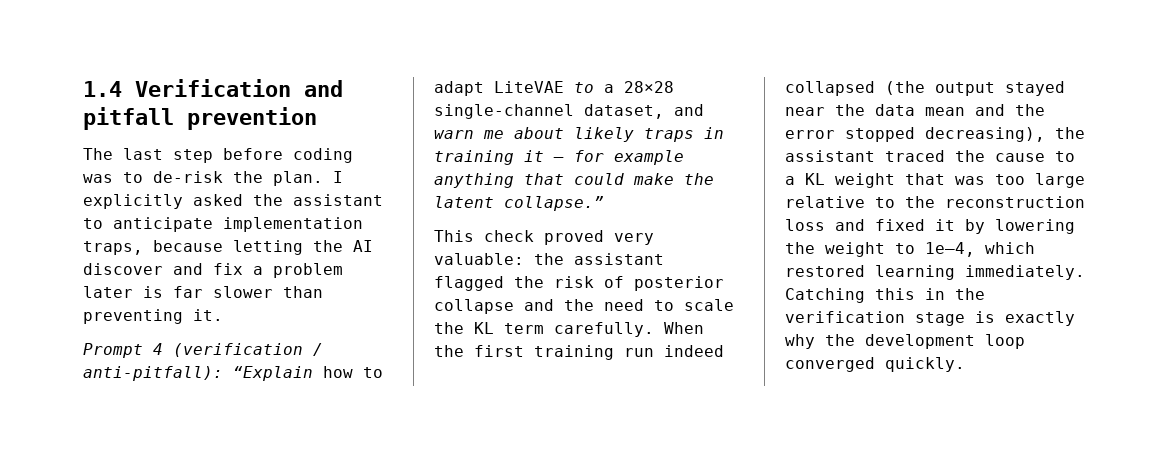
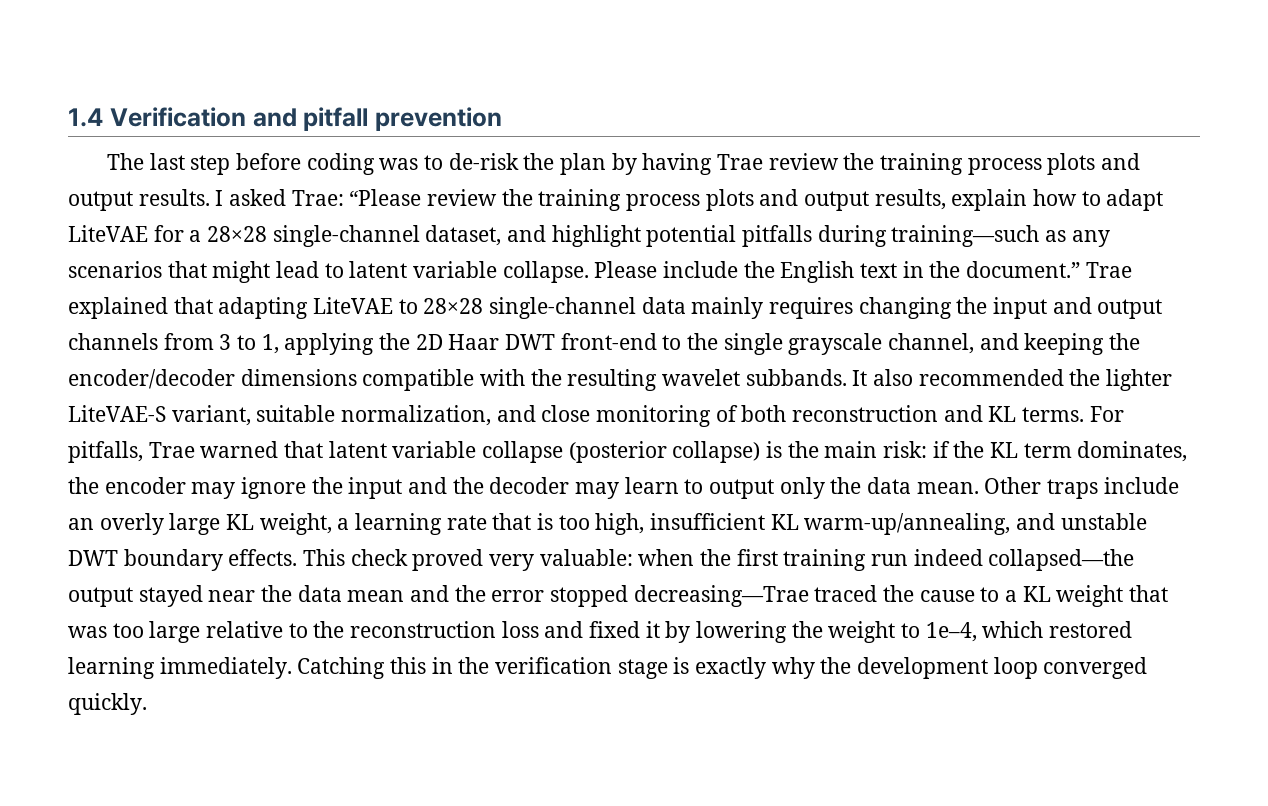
[273,171,343,186] [83,194,383,209] [83,217,363,232] [83,240,373,255] [83,263,343,278] [83,286,323,298] [83,309,223,324] [83,343,323,358] [83,366,313,381] plan. I explicitly asked the assistant to anticipate implementation traps, because letting the AI discover and fix a problem later is far slower than preventing it. // Prompt 4 (verification / anti-pitfall): “Explain -> [559,153,1141,175] [68,189,1028,211] plan by having Trae review the training process plots and output results. I asked Trae: “Please review the training process plots and output results, explain
[574,82,594,93] to -> [153,225,184,242] for
[434,127,724,142] [434,150,684,165] [434,173,714,188] [434,196,604,211] warn me about likely traps in training it — for example anything that could make the latent collapse.” // -> [551,225,1110,247] [68,261,1132,283] [68,297,1163,319] [68,333,1141,355] [68,369,1173,391] [68,405,1124,427] [68,441,1188,463] [68,477,1179,499] [68,513,1147,535] [68,549,298,571] highlight potential pitfalls during training—such as any scenarios that might lead to latent variable collapse. Please include the English text in the document.” Trae explained that adapting LiteVAE to 28×28 single-channel data mainly requires changing the input and output channels from 3 to 1, applying the 2D Haar DWT front-end to the single grayscale channel, and keeping the encoder/decoder dimensions compatible with the resulting wavelet subbands. It also recommended the lighter LiteVAE-S variant, suitable normalization, and close monitoring of both reconstruction and KL terms. For pitfalls, Trae warned that latent variable collapse (posterior collapse) is the main risk: if the KL term dominates, the encoder may ignore the input and the decoder may learn to output only the data mean. Other traps include an overly large KL weight, a learning rate that is too high, insufficient KL warm-up/annealing, and unstable DWT boundary effects.
[534,253,664,265] [434,276,724,291] [434,299,734,314] [434,322,704,337] the assistant flagged the risk of posterior collapse and the need to scale the KL term carefully. When -> [638,549,695,566] when
[785,81,925,96] collapsed (the -> [988,549,1135,571] collapsed—the
[925,127,1085,142] [785,150,875,162] decreasing), the assistant -> [633,585,809,607] decreasing—Trae

